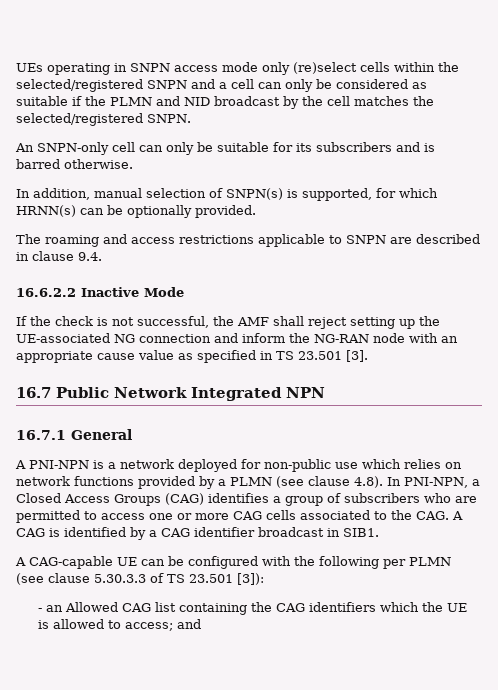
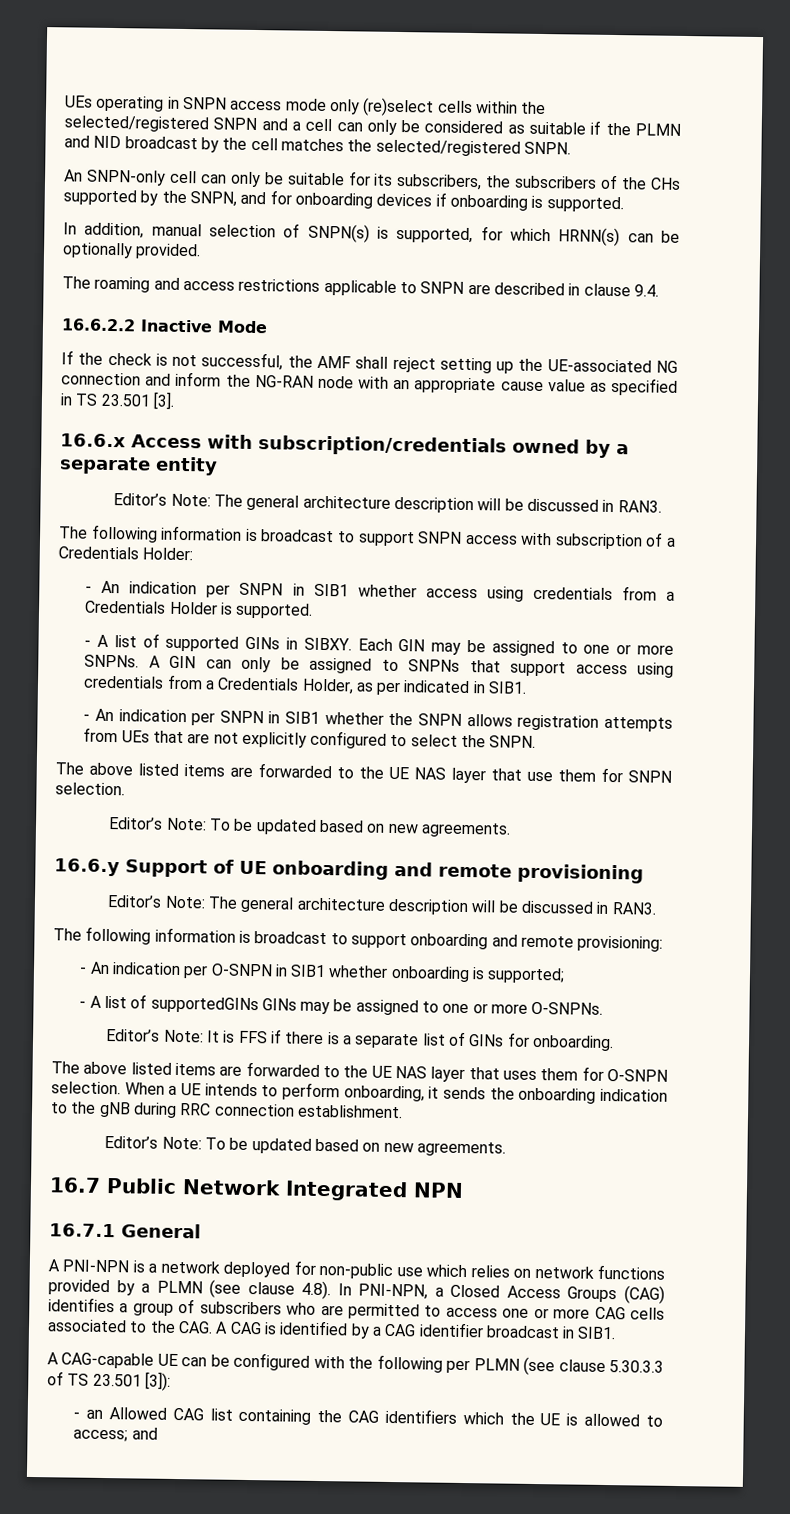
[316,142,435,152] [16,159,133,169] subscribers and is barred otherwise. -> [396,173,682,191] [63,189,624,213] subscribers, the subscribers of the CHs supported by the SNPN, and for onboarding devices if onboarding is supported.
(368, 356) none -> [60,433,629,458] [59,456,218,476] [113,493,662,514] [59,524,676,550] [58,546,194,561] [85,580,675,602] [84,600,314,619] [84,633,674,657] [84,654,674,678] [83,674,528,696] [83,708,673,732] [83,727,537,749] [55,762,672,784] [55,782,125,796] [108,817,512,838] [54,858,644,884] [107,895,656,916] [53,926,664,952] [79,961,566,984] [79,994,604,1016] [106,1028,614,1052] [51,1061,668,1083] [51,1081,668,1104] [50,1101,403,1119] [104,1135,507,1157] // 16.6.x Access with subscription/credentials owned by a separate entity // Editor’s Note: The general architecture description will be discussed in RAN3. // The following information is broadcast to support SNPN access with subscription of a Credentials Holder: // - An indication per SNPN in SIB1 whether access using credentials from a Credentials Holder is supported. // - A list of supported GINs in SIBXY. Each GIN may be assigned to one or more SNPNs. A GIN can only be assigned to SNPNs that support access using credentials from a Credentials Holder, as per indicated in SIB1. // - An indication per SNPN in SIB1 whether the SNPN allows registration attempts from UEs that are not explicitly configured to select the SNPN. // The above listed items are forwarded to the UE NAS layer that use them for SNPN selection. // Editor’s Note: To be updated based on new agreements. // 16.6.y Support of UE onboarding and remote provisioning // Editor’s Note: The general architecture description will be discussed in RAN3. // The following information is broadcast to support onboarding and remote provisioning: // - An indication per O-SNPN in SIB1 whether onboarding is supported; // - A list of supportedGINs GINs may be assigned to one or more O-SNPNs. // Editor’s Note: It is FFS if there is a separate list of GINs for onboarding. // The above listed items are forwarded to the UE NAS layer that uses them for O-SNPN selection. When a UE intends to perform onboarding, it sends the onboarding indication to the gNB during RRC connection establishment. // Editor’s Note: To be updated based on new agreements.

